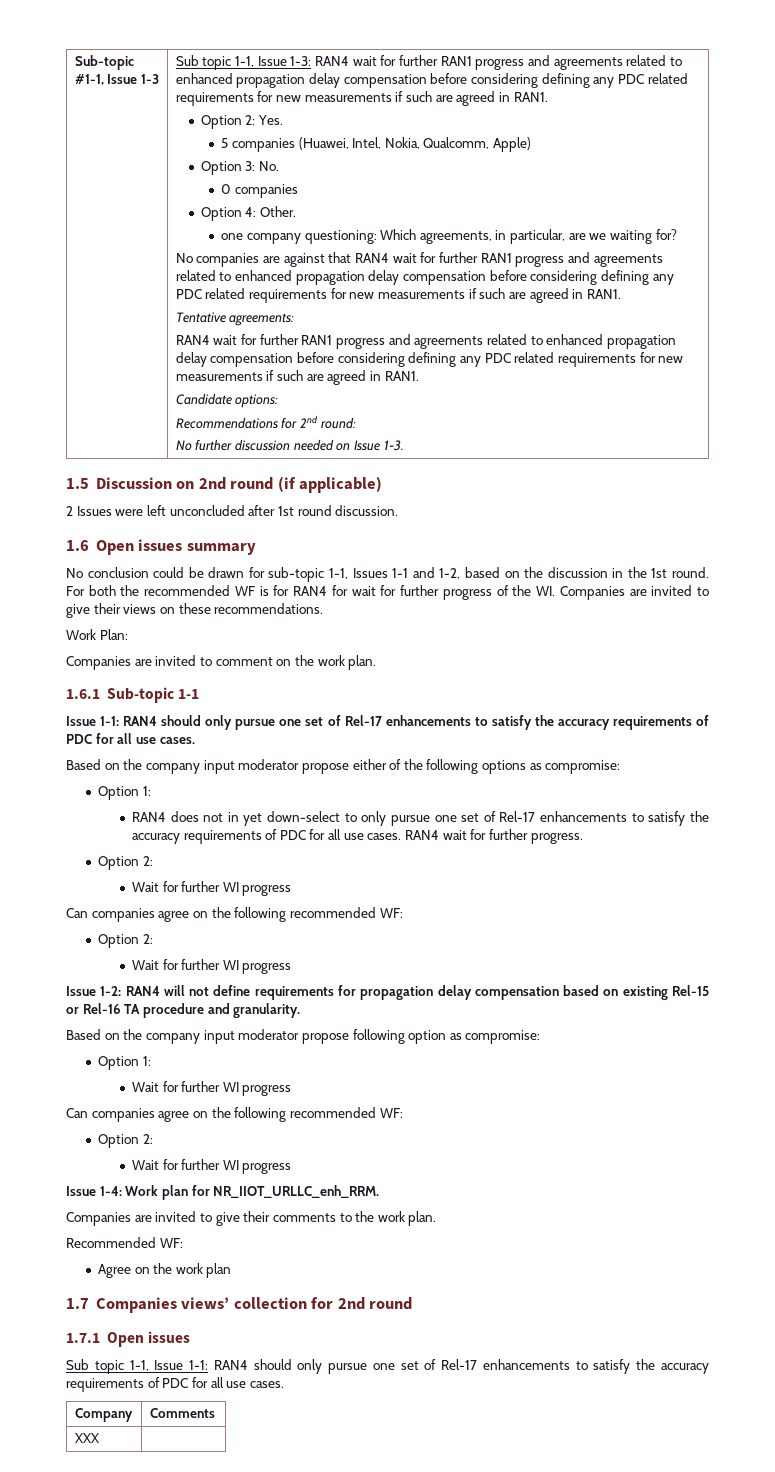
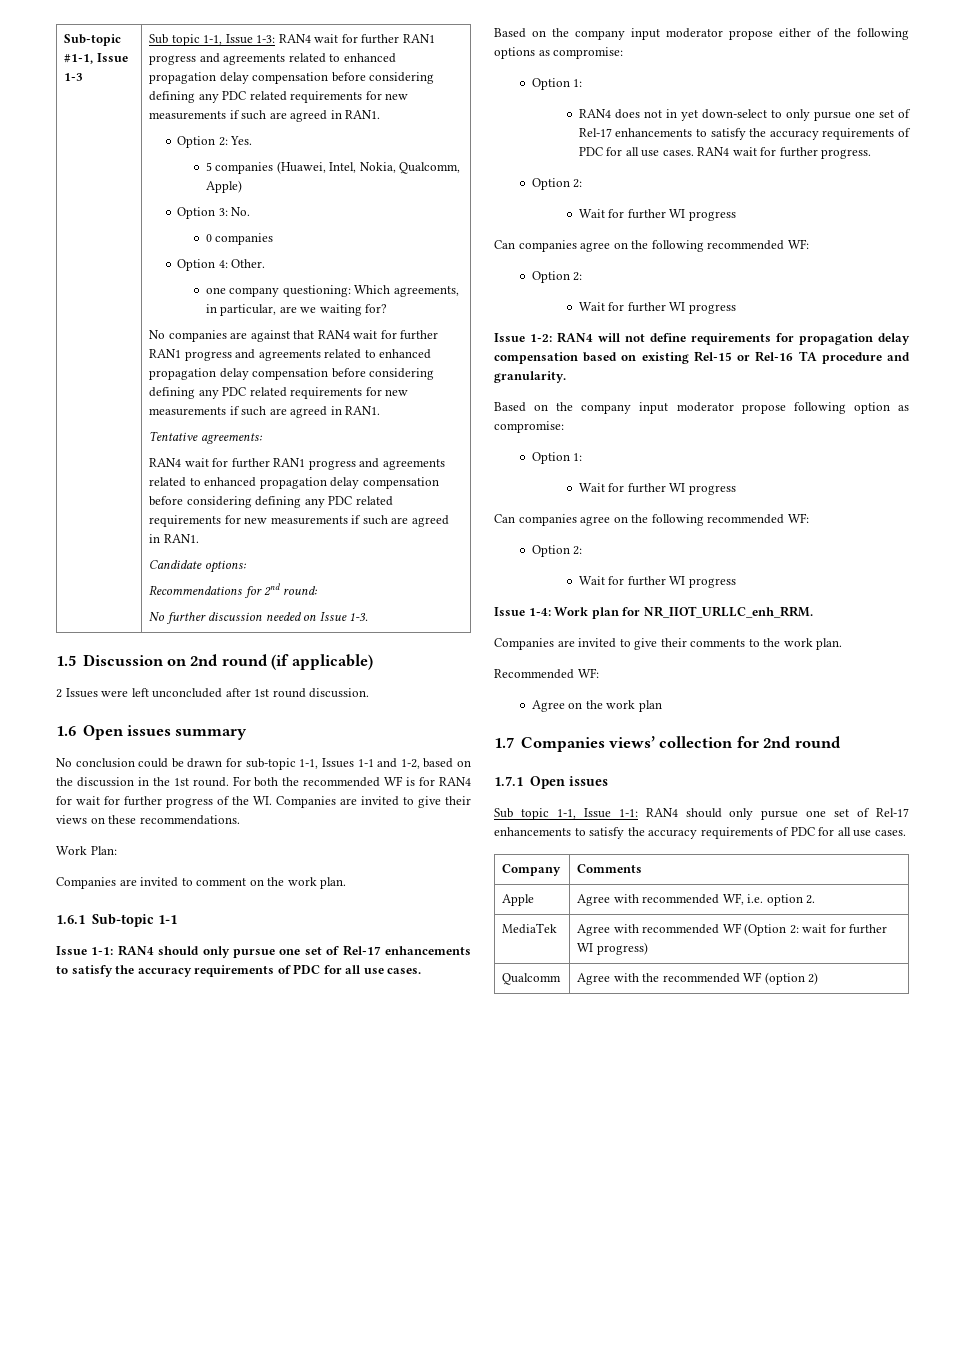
[74,1433,100,1443] XXX | -> [502,894,535,906] [577,893,816,906] [502,923,558,934] [577,923,888,936] [577,942,648,955] [502,973,562,985] [577,972,819,985] Apple | Agree with recommended WF, i.e. option 2. // MediaTek | Agree with recommended WF (Option 2: wait for further WI progress) // Qualcomm | Agree with the recommended WF (option 2)

